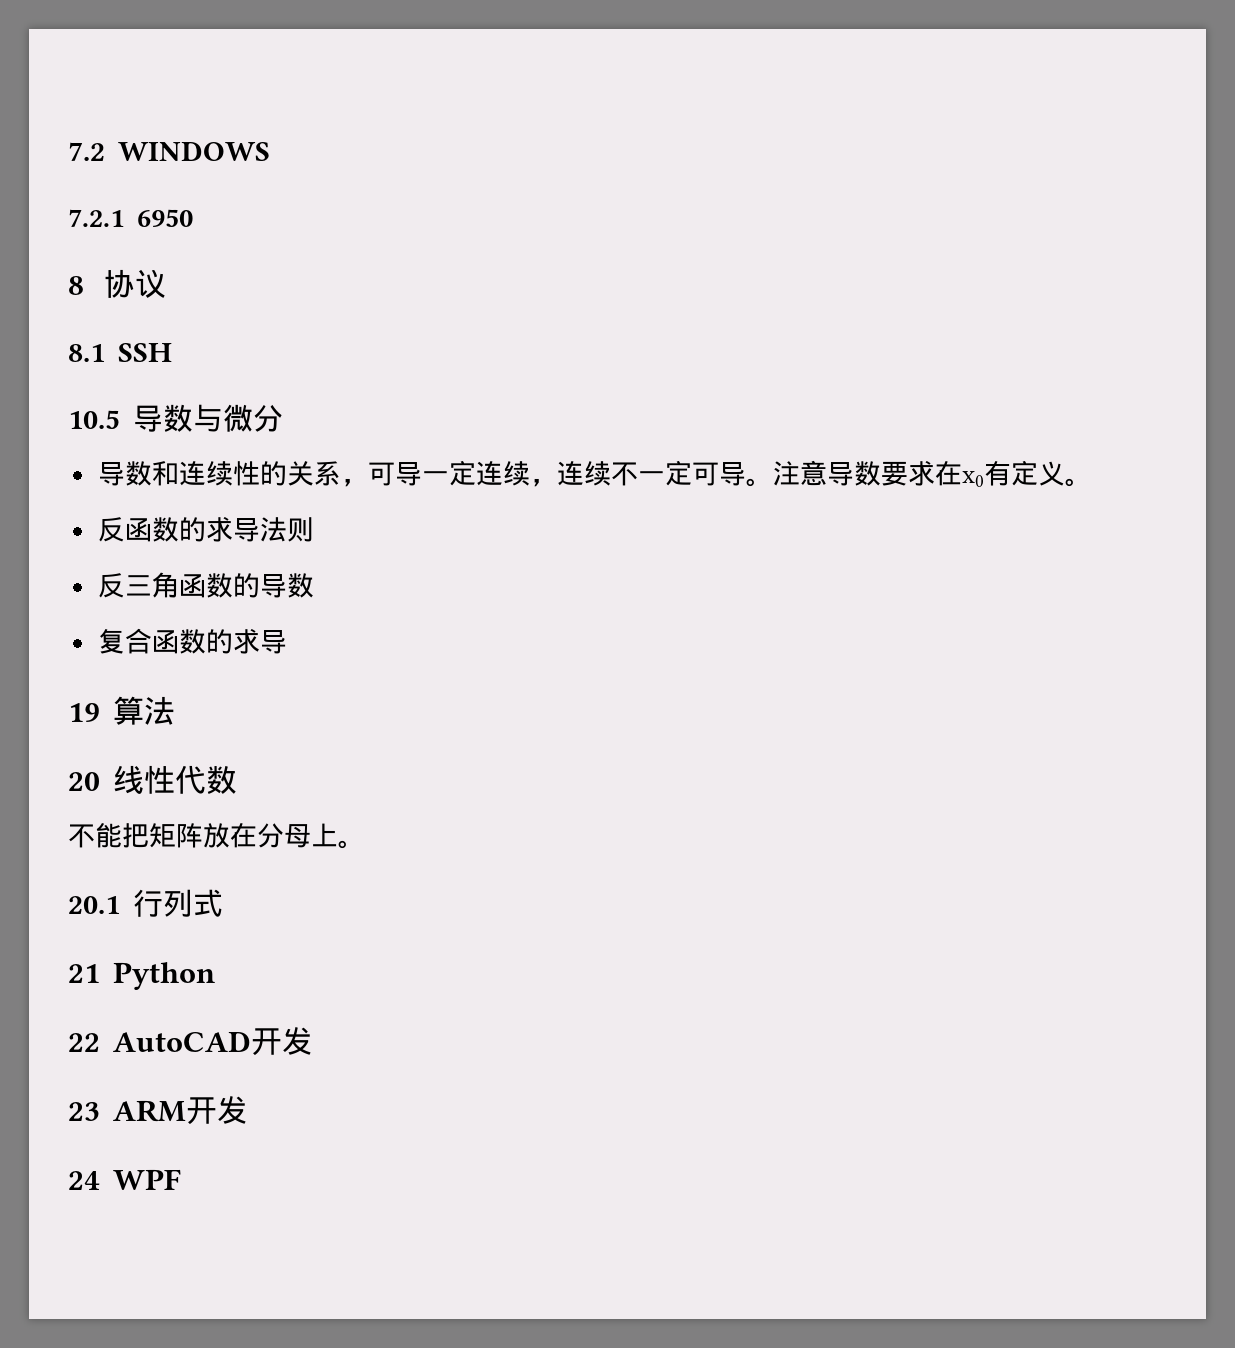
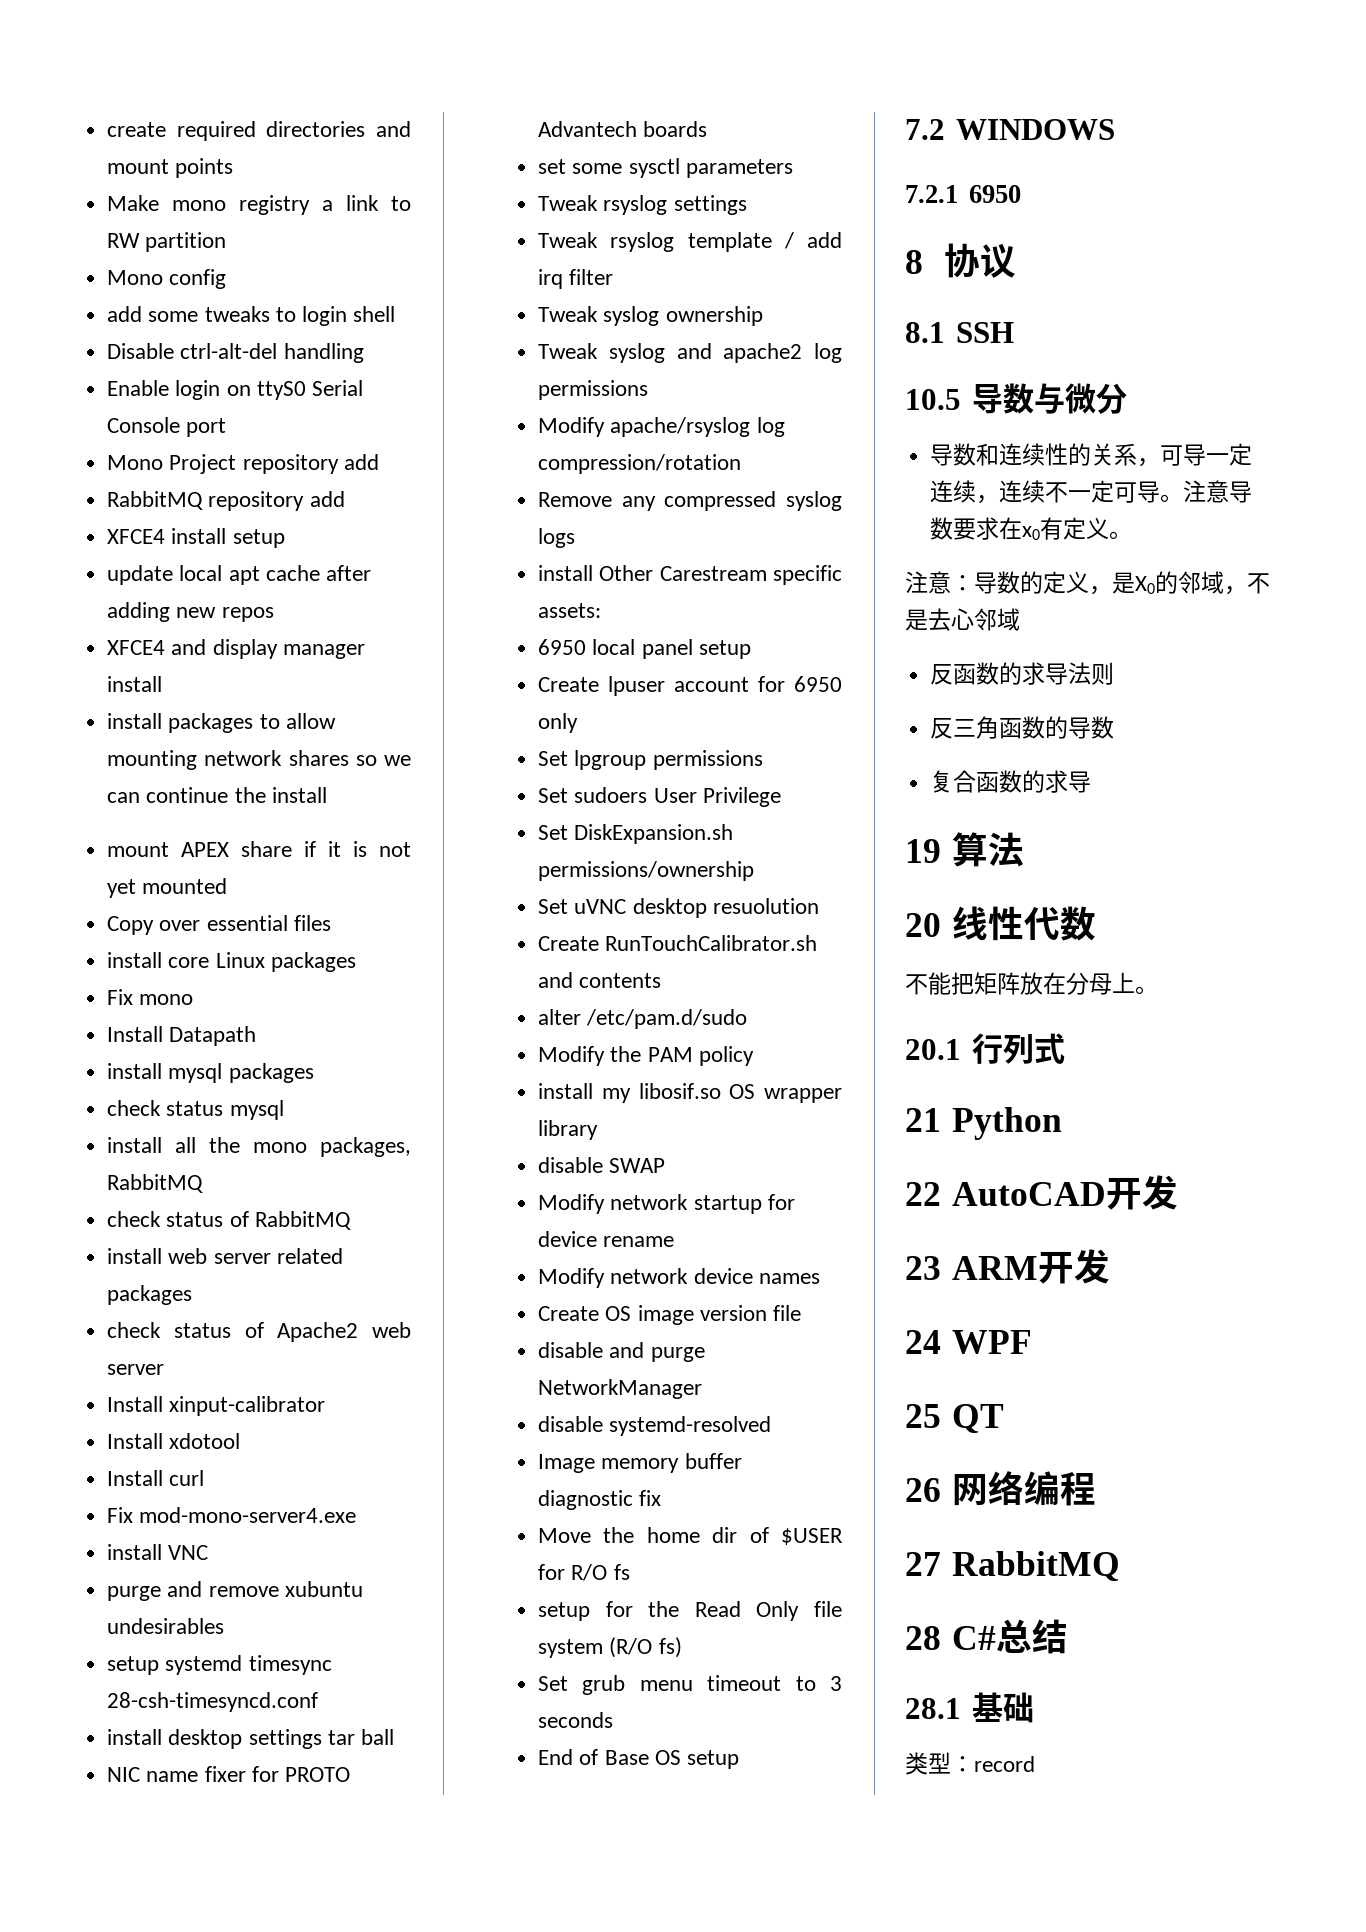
(68, 151) none -> [107,121,411,141] [107,158,234,178] [107,195,411,215] [107,232,227,252] [107,269,227,289] [107,306,396,326] [107,343,364,363] [107,380,363,400] [107,417,227,437] [107,454,379,474] [107,491,345,511] [107,528,285,548] [107,565,371,585] [107,602,274,622] [107,639,365,659] [107,676,163,692] [107,713,336,733] [107,750,411,770] [107,787,327,803] [107,841,411,857] [107,878,228,898] [107,915,331,935] [107,952,356,972] [107,989,194,1005] [107,1026,257,1046] [107,1063,314,1083] [107,1100,284,1120] [107,1137,411,1157] [107,1174,204,1193] [107,1211,351,1230] [107,1248,343,1264] [107,1285,193,1305] [107,1322,411,1342] [107,1364,165,1375] [107,1396,326,1416] [107,1433,241,1449] [107,1470,205,1486] [107,1507,357,1523] [107,1544,209,1560] [107,1581,363,1601] [107,1618,225,1634] [107,1655,332,1675] [107,1692,319,1712] [107,1729,394,1749] [107,1766,350,1782] [538,121,708,137] [538,158,793,178] [538,195,747,215] [538,232,842,252] [538,269,614,289] [538,306,763,326] [538,343,842,363] [538,380,649,400] [538,417,785,437] [538,454,742,474] [538,491,842,511] [538,528,576,548] [538,565,842,585] [538,603,602,618] [538,639,751,659] [538,676,842,696] [538,713,579,733] [538,750,763,770] [538,787,781,807] [538,824,734,844] [538,861,755,881] [538,898,819,918] [538,935,818,951] [538,972,662,988] [538,1009,748,1029] [538,1046,754,1066] [538,1083,842,1103] [538,1120,599,1140] [538,1157,666,1173] [538,1194,795,1214] [538,1231,675,1247] [538,1268,820,1288] [538,1305,801,1325] [538,1342,705,1362] [538,1379,703,1399] [538,1416,772,1436] [538,1453,742,1473] [538,1490,662,1510] [538,1527,843,1545] [538,1564,630,1581] [538,1601,842,1621] [538,1637,682,1658] [538,1675,842,1695] [538,1712,614,1728] [538,1749,739,1769] create required directories and mount points // Make mono registry a link to RW partition // Mono config // add some tweaks to login shell // Disable ctrl-alt-del handling // Enable login on ttyS0 Serial Console port // Mono Project repository add // RabbitMQ repository add // XFCE4 install setup // update local apt cache after adding new repos // XFCE4 and display manager install // install packages to allow mounting network shares so we can continue the install // mount APEX share if it is not yet mounted // Copy over essential files // install core Linux packages // Fix mono // Install Datapath // install mysql packages // check status mysql // install all the mono packages, RabbitMQ // check status of RabbitMQ // install web server related packages // check status of Apache2 web server // Install xinput-calibrator // Install xdotool // Install curl // Fix mod-mono-server4.exe // install VNC // purge and remove xubuntu undesirables // setup systemd timesync 28-csh-timesyncd.conf // install desktop settings tar ball // NIC name fixer for PROTO Advantech boards // set some sysctl parameters // Tweak rsyslog settings // Tweak rsyslog template / add irq filter // Tweak syslog ownership // Tweak syslog and apache2 log permissions // Modify apache/rsyslog log compression/rotation // Remove any compressed syslog logs // install Other Carestream specific assets: // 6950 local panel setup // Create lpuser account for 6950 only // Set lpgroup permissions // Set sudoers User Privilege // Set DiskExpansion.sh permissions/ownership // Set uVNC desktop resuolution // Create RunTouchCalibrator.sh and contents // alter /etc/pam.d/sudo // Modify the PAM policy // install my libosif.so OS wrapper library // disable SWAP // Modify network startup for device rename // Modify network device names // Create OS image version file // disable and purge NetworkManager // disable systemd-resolved // Image memory buffer diagnostic fix // Move the home dir of $USER for R/O fs // setup for the Read Only file system (R/O fs) // Set grub menu timeout to 3 seconds // End of Base OS setup //
(1092, 482) none -> [905,571,1270,595] [905,608,1020,631] // 注意：导数的定义，是X0的邻域，不是去心邻域
(182, 1179) none -> [905,1404,1005,1433] [905,1471,1097,1506] [905,1551,1121,1581] [905,1619,1069,1654] [905,1692,1035,1723] [905,1752,1035,1775] // 25 QT // 26网络编程 // 27 RabbitMQ // 28 C#总结 // 28.1基础 // 类型：record

